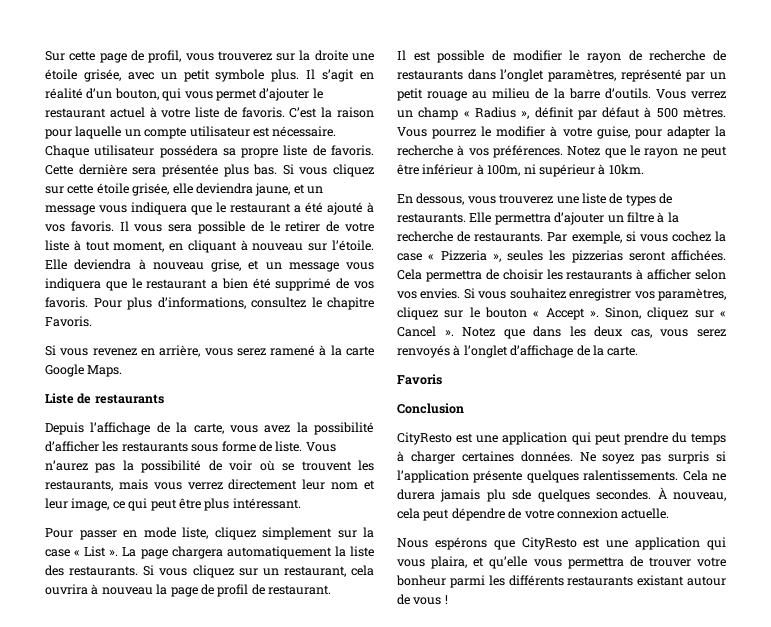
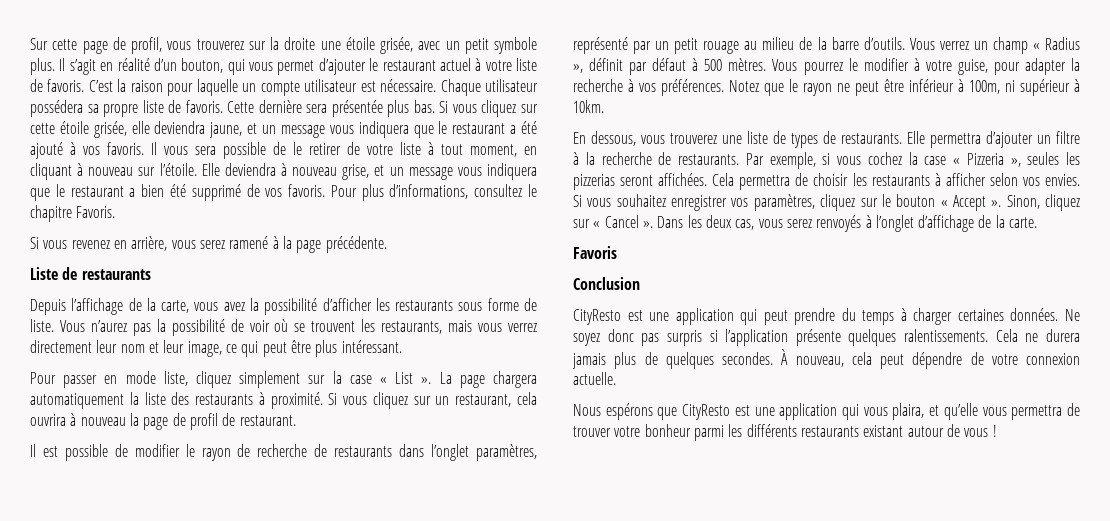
[346,346,375,356] [45,364,123,377] carte Google Maps. -> [296,236,387,253] page précédente.
[69,566,139,576] restaurants. -> [195,392,323,409] restaurants à proximité.
[462,326,562,339] Notez que dans -> [657,216,684,228] Dans
(635, 459) none -> [607,329,634,342] donc
[486,489,532,502] plu sde -> [614,352,658,369] plus de

